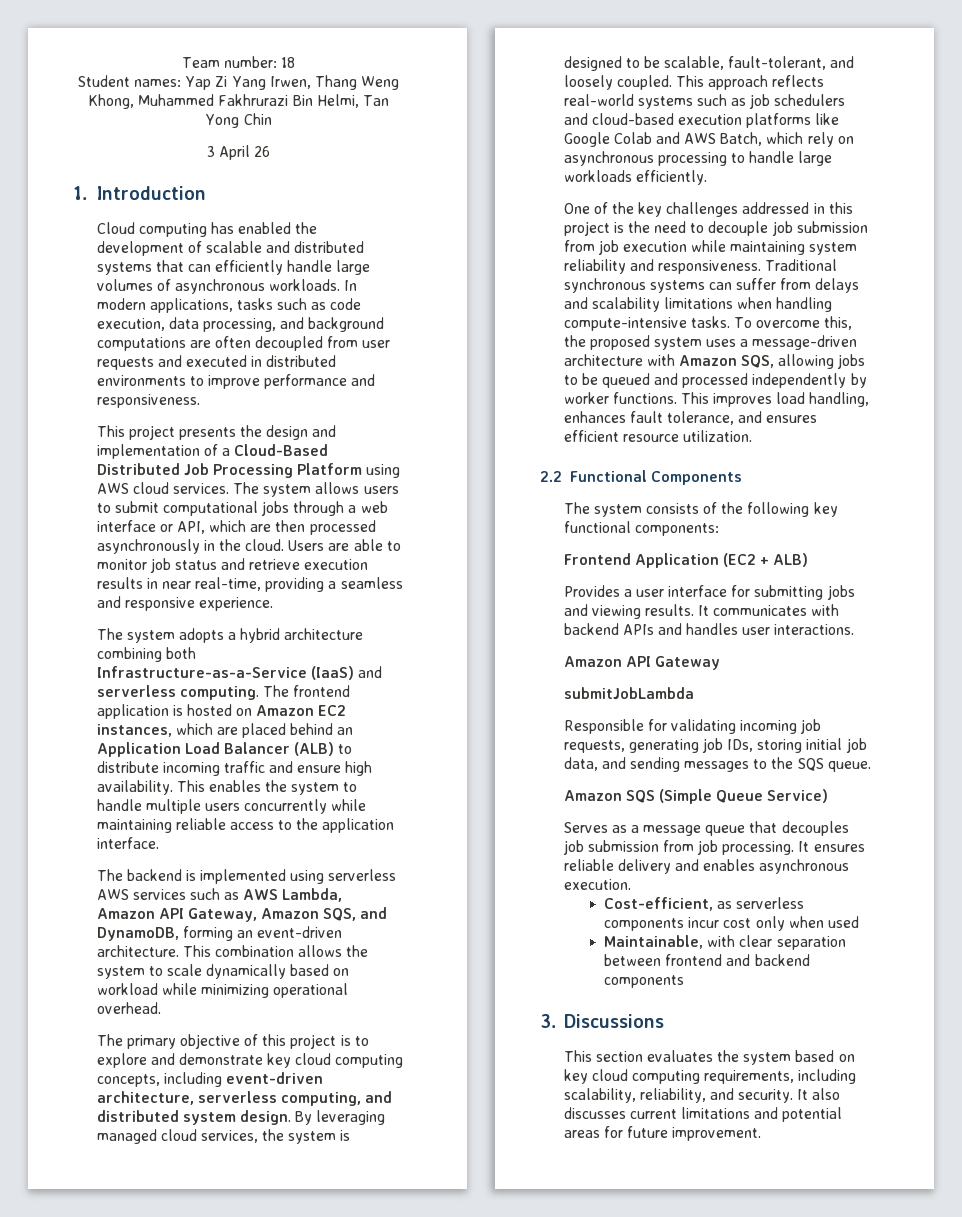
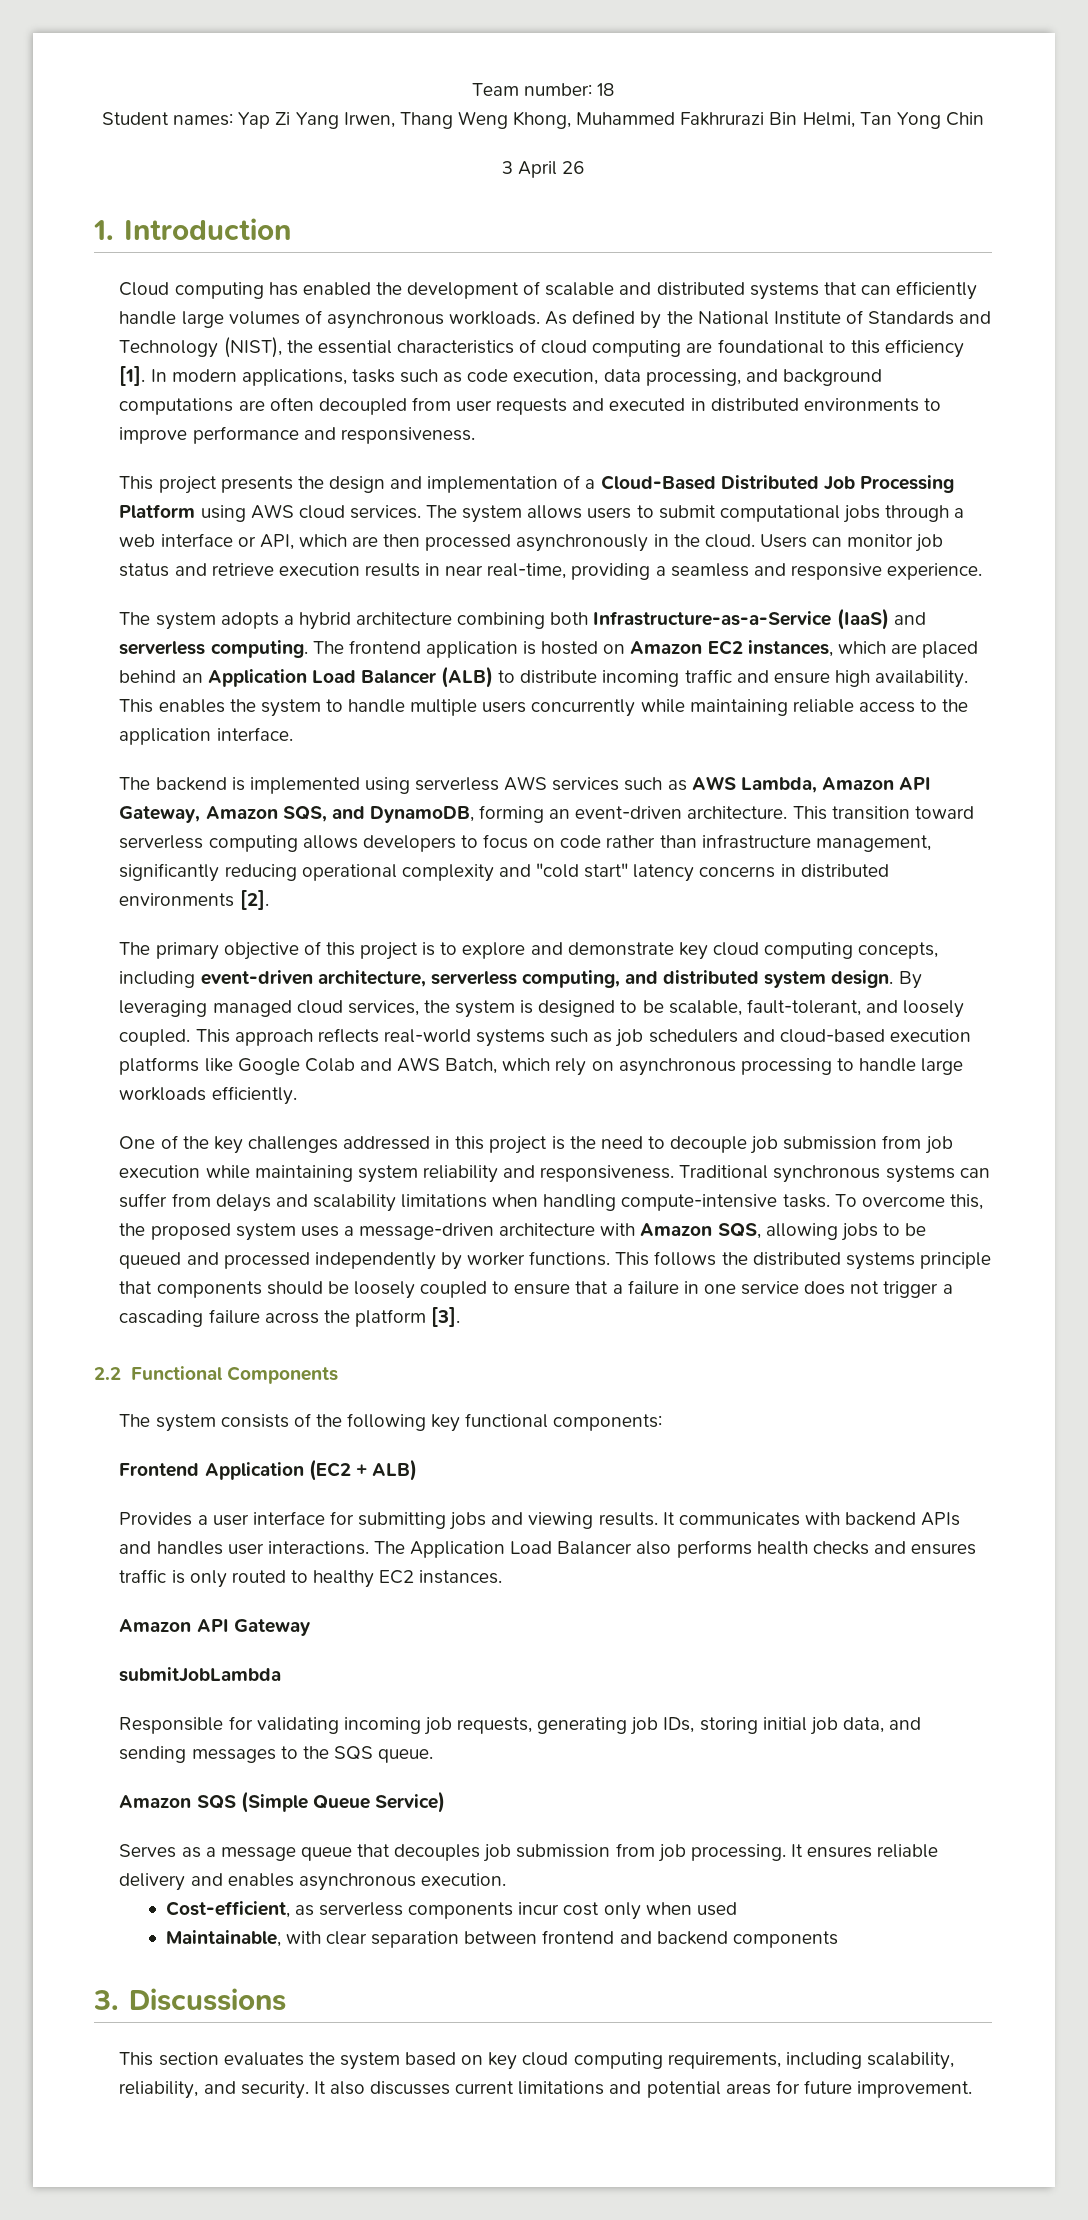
(341, 285) none -> [545,310,992,329] [119,337,964,358] [119,366,146,386] As defined by the National Institute of Standards and Technology (NIST), the essential characteristics of cloud computing are foundational to this efficiency [1].
[328,539,401,551] are able to -> [812,537,843,547] can
[214,945,369,957] [96,964,350,979] [96,983,349,998] [96,1002,161,1014] combination allows the system to scale dynamically based on workload while minimizing operational overhead. -> [831,806,974,820] [119,834,931,852] [119,863,889,882] [119,890,269,910] transition toward serverless computing allows developers to focus on code rather than infrastructure management, significantly reducing operational complexity and "cold start" latency concerns in distributed environments [2].
[713,392,870,407] [563,411,818,425] [563,430,752,442] improves load handling, enhances fault tolerance, and ensures efficient resource utilization. -> [654,1251,991,1270] [119,1280,953,1299] [119,1307,461,1327] follows the distributed systems principle that components should be loosely coupled to ensure that a failure in one service does not trigger a cascading failure across the platform [3].
(855, 629) none -> [373,1540,977,1558] [119,1569,503,1588] The Application Load Balancer also performs health checks and ensures traffic is only routed to healthy EC2 instances.

